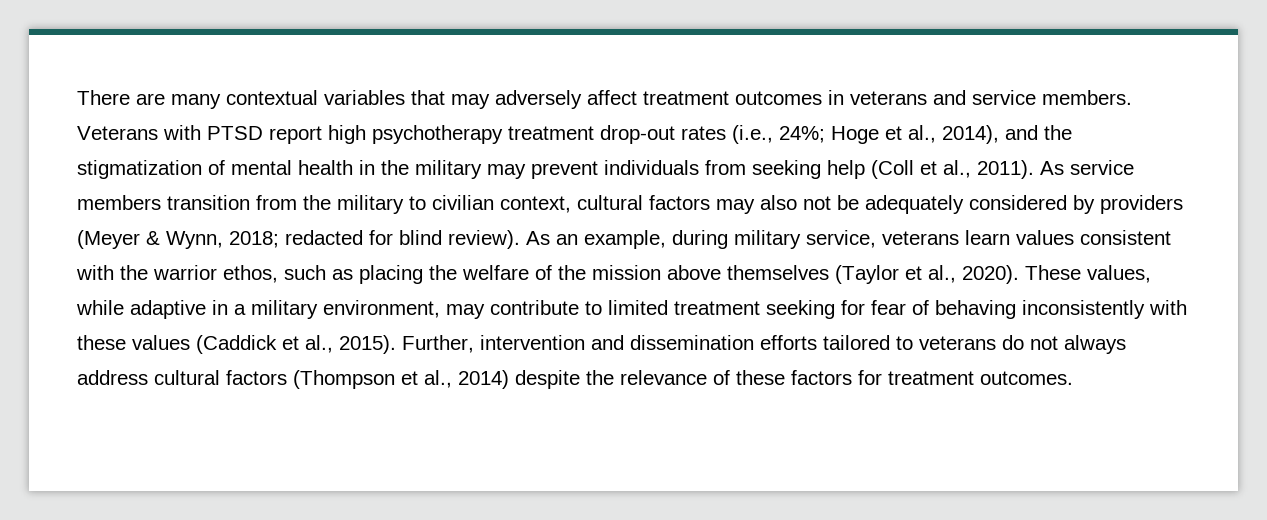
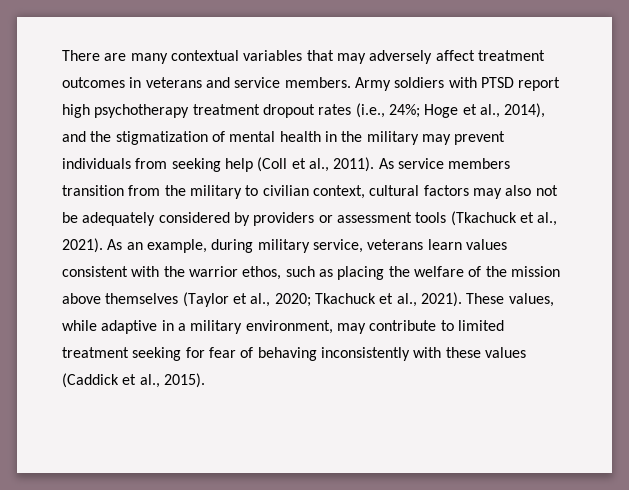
[77,126,158,140] Veterans -> [354,77,445,91] Army soldiers
[600,125,675,144] drop-out -> [262,104,315,118] dropout
[77,230,520,249] (Meyer & Wynn, 2018; redacted for blind review). -> [318,211,558,226] [62,238,103,253] or assessment tools (Tkachuck et al., 2021).
[962,265,1019,284] 2020). -> [274,292,462,307] 2020; Tkachuck et al., 2021).
[402,335,1126,354] [77,370,1073,389] Further, intervention and dissemination efforts tailored to veterans do not always address cultural factors (Thompson et al., 2014) despite the relevance of these factors for treatment outcomes. -> (205, 380) none

